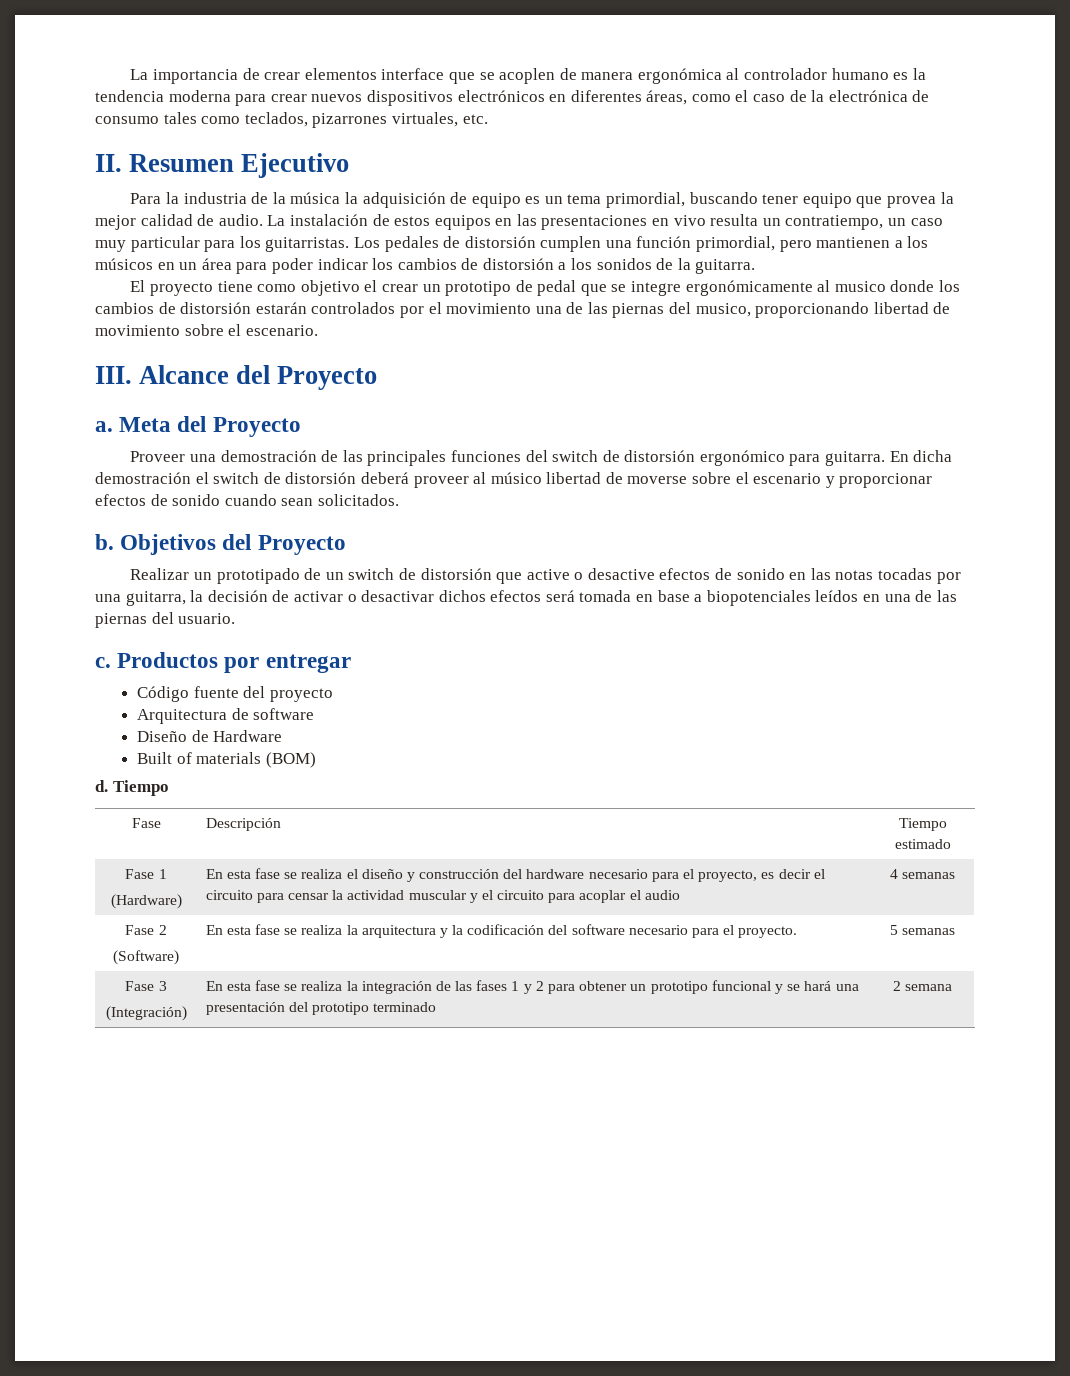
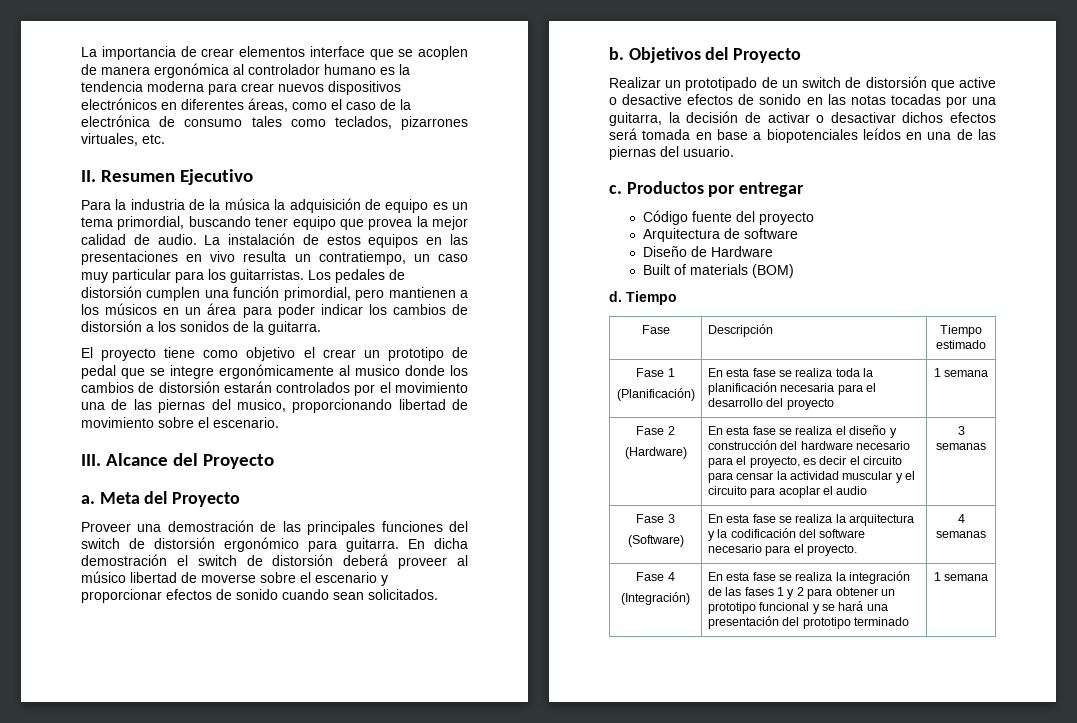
(167, 874) none -> [616,388,695,401] [707,368,874,377] [707,382,877,395] [707,398,834,410] [933,368,989,377] [636,426,675,435] // (Planificación) | En esta fase se realiza toda la planificación necesaria para el desarrollo del proyecto | 1 semana // Fase 2
[889,869,956,879] [125,925,167,935] 4 semanas // Fase 2 -> [957,426,965,435] [936,443,986,450] [636,514,675,523] 3 semanas // Fase 3
[889,925,956,935] [125,981,167,991] 5 semanas // Fase 3 -> [957,514,965,523] [936,531,986,538] [636,572,675,581] 4 semanas // Fase 4
[892,981,901,991] 2 -> [933,572,941,581] 1

